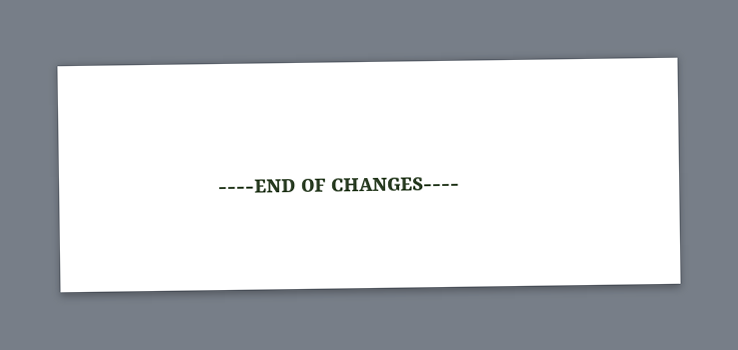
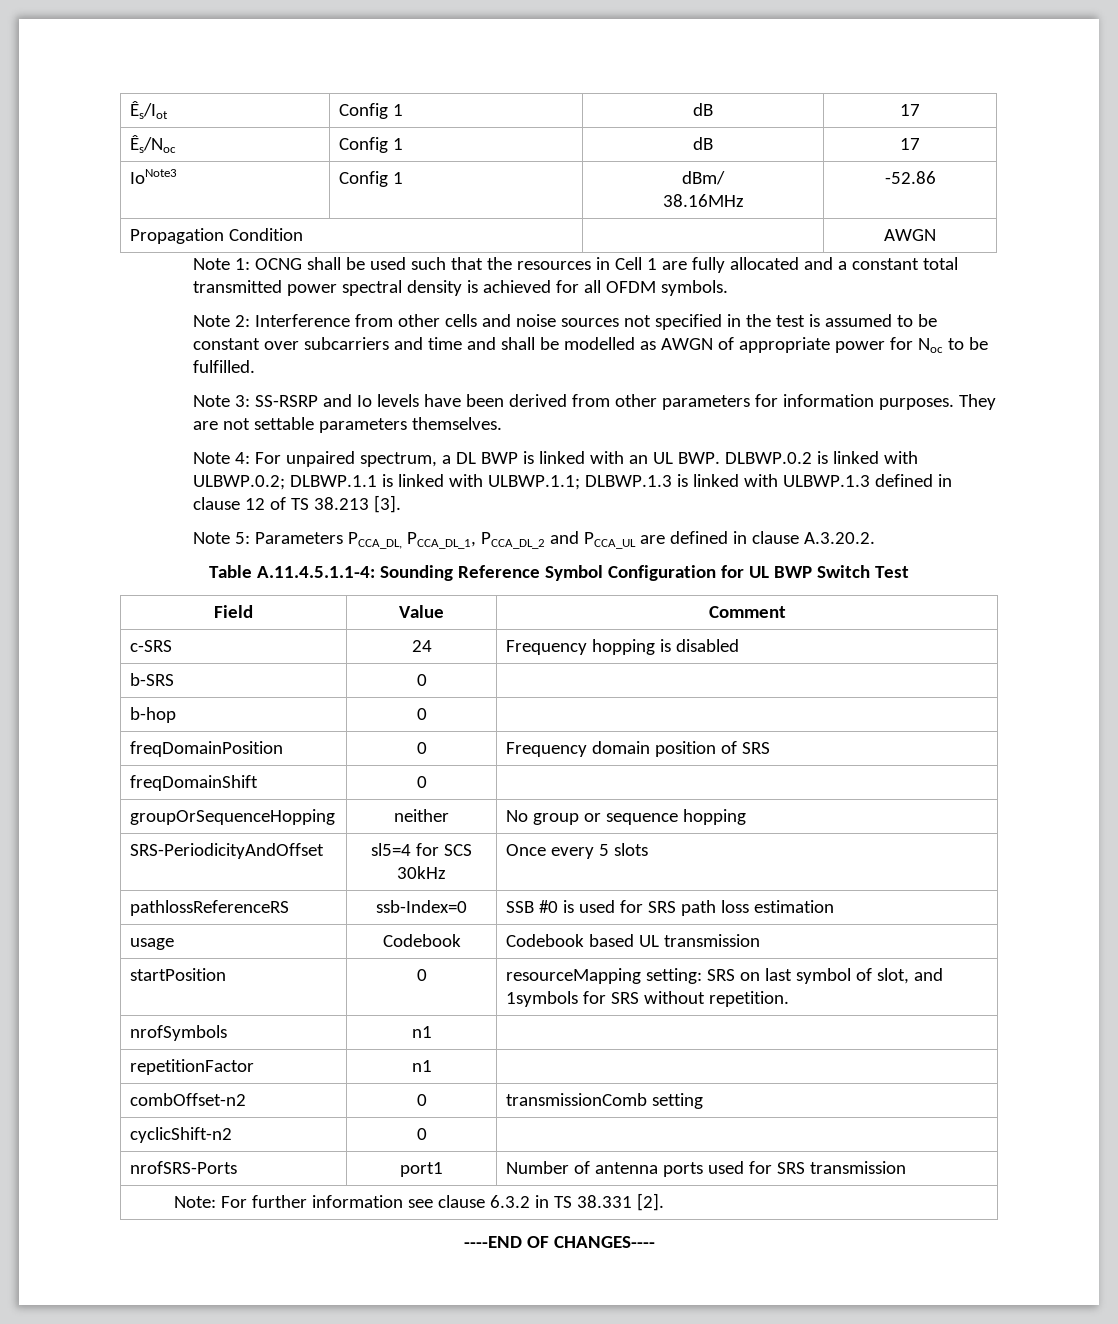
(217, 186) none -> [130,101,169,119] [339,103,404,119] [693,103,713,116] [900,104,920,116] [130,135,177,153] [339,137,404,153] [693,137,713,150] [900,138,920,150] [130,169,178,184] [339,171,404,187] [682,171,725,185] [662,194,744,207] [884,171,936,184] [130,228,304,244] [884,229,936,241] [193,257,959,273] [193,280,729,296] [193,314,938,330] [193,337,989,353] [193,360,256,373] [193,394,997,410] [193,417,503,433] [193,451,919,467] [193,474,953,490] [193,495,402,513] [193,531,876,549] [209,565,909,581] [214,605,253,618] [399,605,444,618] [708,606,786,618] [130,640,173,652] [411,640,432,652] [506,639,740,655] [130,673,175,686] [416,674,427,686] [130,707,177,723] [416,708,427,720] [130,741,284,757] [416,742,427,754] [506,741,771,757] [130,775,259,791] [416,776,427,788] [130,809,336,825] [394,809,449,822] [506,809,747,825] [130,843,325,859] [371,843,472,856] [397,866,446,879] [506,843,649,859] [130,900,290,916] [376,900,467,913] [506,900,835,916] [130,938,175,950] [382,934,461,947] [506,934,761,947] [130,968,227,981] [416,969,427,981] [506,968,944,984] [506,991,790,1007] [130,1025,228,1041] [411,1026,432,1038] [130,1059,255,1075] [411,1060,432,1072] [130,1093,247,1106] [416,1094,427,1106] [506,1093,704,1109] [130,1127,233,1143] [416,1128,427,1140] [130,1161,238,1174] [400,1162,443,1177] [506,1161,907,1177] [174,1193,665,1211] Ês/Iot | Config 1 | dB | 17 // Ês/Noc | Config 1 | dB | 17 // IoNote3 | Config 1 | dBm/ // 38.16MHz | -52.86 // Propagation Condition | | AWGN // Note 1: OCNG shall be used such that the resources in Cell 1 are fully allocated and a constant total transmitted power spectral density is achieved for all OFDM symbols. // Note 2: Interference from other cells and noise sources not specified in the test is assumed to be constant over subcarriers and time and shall be modelled as AWGN of appropriate power for Noc to be fulfilled. // Note 3: SS-RSRP and Io levels have been derived from other parameters for information purposes. They are not settable parameters themselves. // Note 4: For unpaired spectrum, a DL BWP is linked with an UL BWP. DLBWP.0.2 is linked with ULBWP.0.2; DLBWP.1.1 is linked with ULBWP.1.1; DLBWP.1.3 is linked with ULBWP.1.3 defined in clause 12 of TS 38.213 [3]. // Note 5: Parameters PCCA_DL, PCCA_DL_1, PCCA_DL_2 and PCCA_UL are defined in clause A.3.20.2. // Table A.11.4.5.1.1-4: Sounding Reference Symbol Configuration for UL BWP Switch Test // Field | Value | Comment // c-SRS | 24 | Frequency hopping is disabled // b-SRS | 0 | // b-hop | 0 | // freqDomainPosition | 0 | Frequency domain position of SRS // freqDomainShift | 0 | // groupOrSequenceHopping | neither | No group or sequence hopping // SRS-PeriodicityAndOffset | sl5=4 for SCS 30kHz | Once every 5 slots // pathlossReferenceRS | ssb-Index=0 | SSB #0 is used for SRS path loss estimation // usage | Codebook | Codebook based UL transmission // startPosition | 0 | resourceMapping setting: SRS on last symbol of slot, and 1symbols for SRS without repetition. // nrofSymbols | n1 | // repetitionFactor | n1 | // combOffset-n2 | 0 | transmissionComb setting // cyclicShift-n2 | 0 | // nrofSRS-Ports | port1 | Number of antenna ports used for SRS transmission // Note: For further information see clause 6.3.2 in TS 38.331 [2]. //

